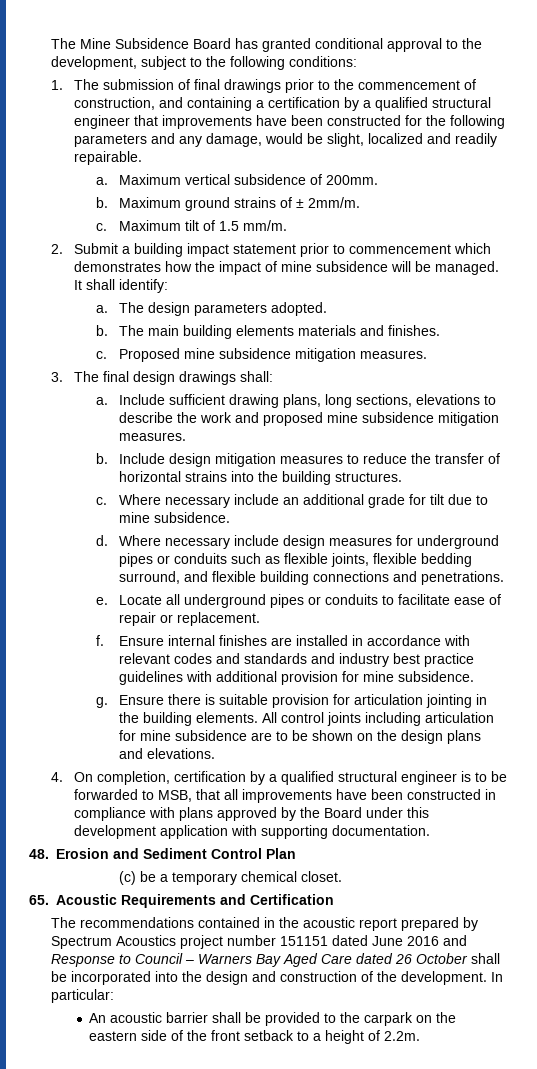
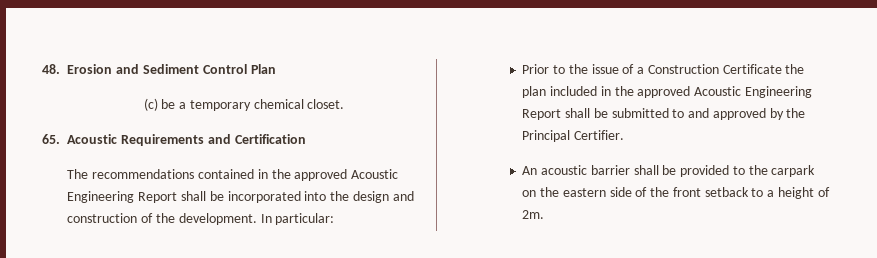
[51,38,483,52] [51,56,358,70] [51,79,476,93] [73,97,491,111] [73,115,505,129] [73,133,497,147] [73,151,142,165] [96,174,378,185] [96,197,360,211] [96,220,287,231] [51,243,491,257] [73,261,499,275] [73,279,168,293] [96,302,327,316] [96,325,440,339] [96,348,427,362] [51,371,273,385] [96,394,496,408] [118,412,499,426] [118,432,186,441] [96,453,500,467] [118,471,402,485] [96,494,488,508] [118,512,230,523] [96,535,499,549] [118,553,472,567] [118,571,504,585] [96,594,501,608] [118,612,260,626] [96,635,470,646] [118,653,474,667] [118,671,474,685] [96,694,487,708] [118,712,494,726] [118,730,481,744] [118,748,215,759] [51,771,507,785] [73,789,496,803] [73,807,429,821] [73,825,430,839] The Mine Subsidence Board has granted conditional approval to the development, subject to the following conditions: // 1. The submission of final drawings prior to the commencement of construction, and containing a certification by a qualified structural engineer that improvements have been constructed for the following parameters and any damage, would be slight, localized and readily repairable. // a. Maximum vertical subsidence of 200mm. // b. Maximum ground strains of ± 2mm/m. // c. Maximum tilt of 1.5 mm/m. // 2. Submit a building impact statement prior to commencement which demonstrates how the impact of mine subsidence will be managed. It shall identify: // a. The design parameters adopted. // b. The main building elements materials and finishes. // c. Proposed mine subsidence mitigation measures. // 3. The final design drawings shall: // a. Include sufficient drawing plans, long sections, elevations to describe the work and proposed mine subsidence mitigation measures. // b. Include design mitigation measures to reduce the transfer of horizontal strains into the building structures. // c. Where necessary include an additional grade for tilt due to mine subsidence. // d. Where necessary include design measures for underground pipes or conduits such as flexible joints, flexible bedding surround, and flexible building connections and penetrations. // e. Locate all underground pipes or conduits to facilitate ease of repair or replacement. // f. Ensure internal finishes are installed in accordance with relevant codes and standards and industry best practice guidelines with additional provision for mine subsidence. // g. Ensure there is suitable provision for articulation jointing in the building elements. All control joints including articulation for mine subsidence are to be shown on the design plans and elevations. // 4. On completion, certification by a qualified structural engineer is to be forwarded to MSB, that all improvements have been constructed in compliance with plans approved by the Board under this development application with supporting documentation. // -> (42, 69) none
[303,917,479,931] [51,935,468,949] [51,953,469,967] acoustic report prepared by Spectrum Acoustics project number 151151 dated June 2016 and Response to Council – Warners Bay Aged Care dated 26 October -> [294,169,399,181] [67,191,178,203] approved Acoustic Engineering Report
(115, 996) none -> [522,64,805,74] [522,86,812,98] [522,108,806,120] [522,130,624,142] // Prior to the issue of a Construction Certificate the plan included in the approved Acoustic Engineering Report shall be submitted to and approved by the Principal Certifier.
[384,1031,421,1041] 2.2m. -> [522,210,545,219] 2m.

